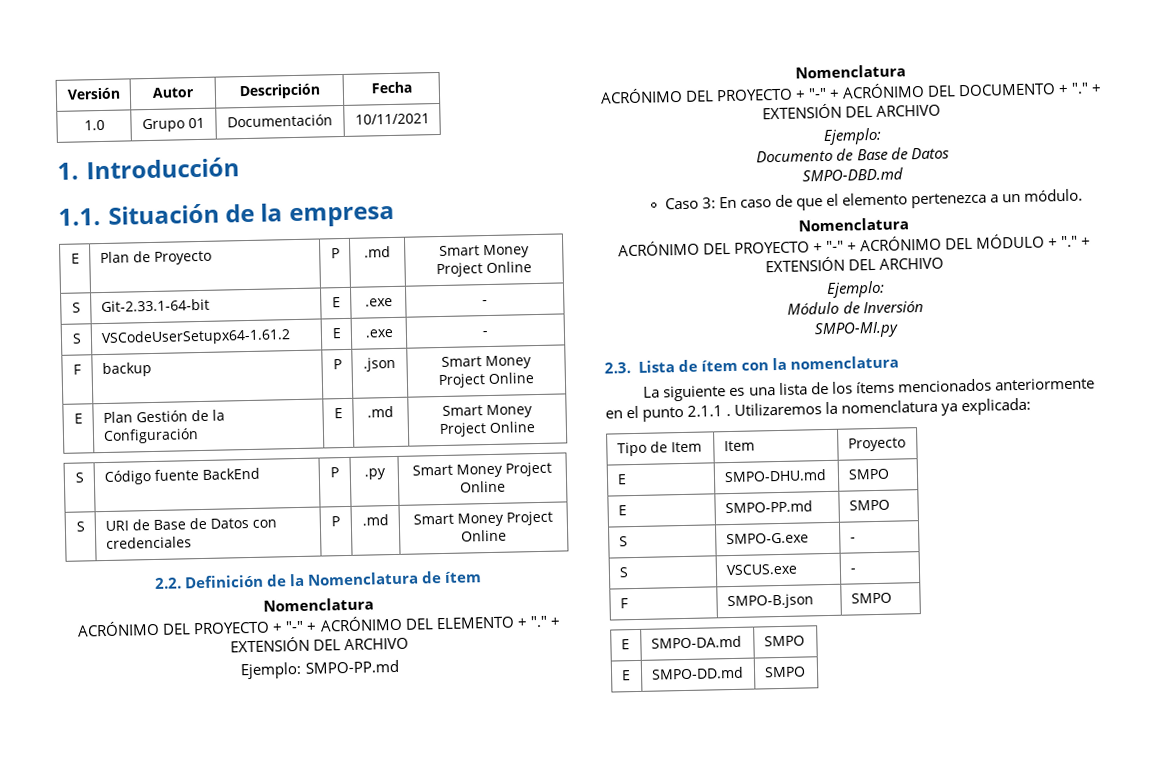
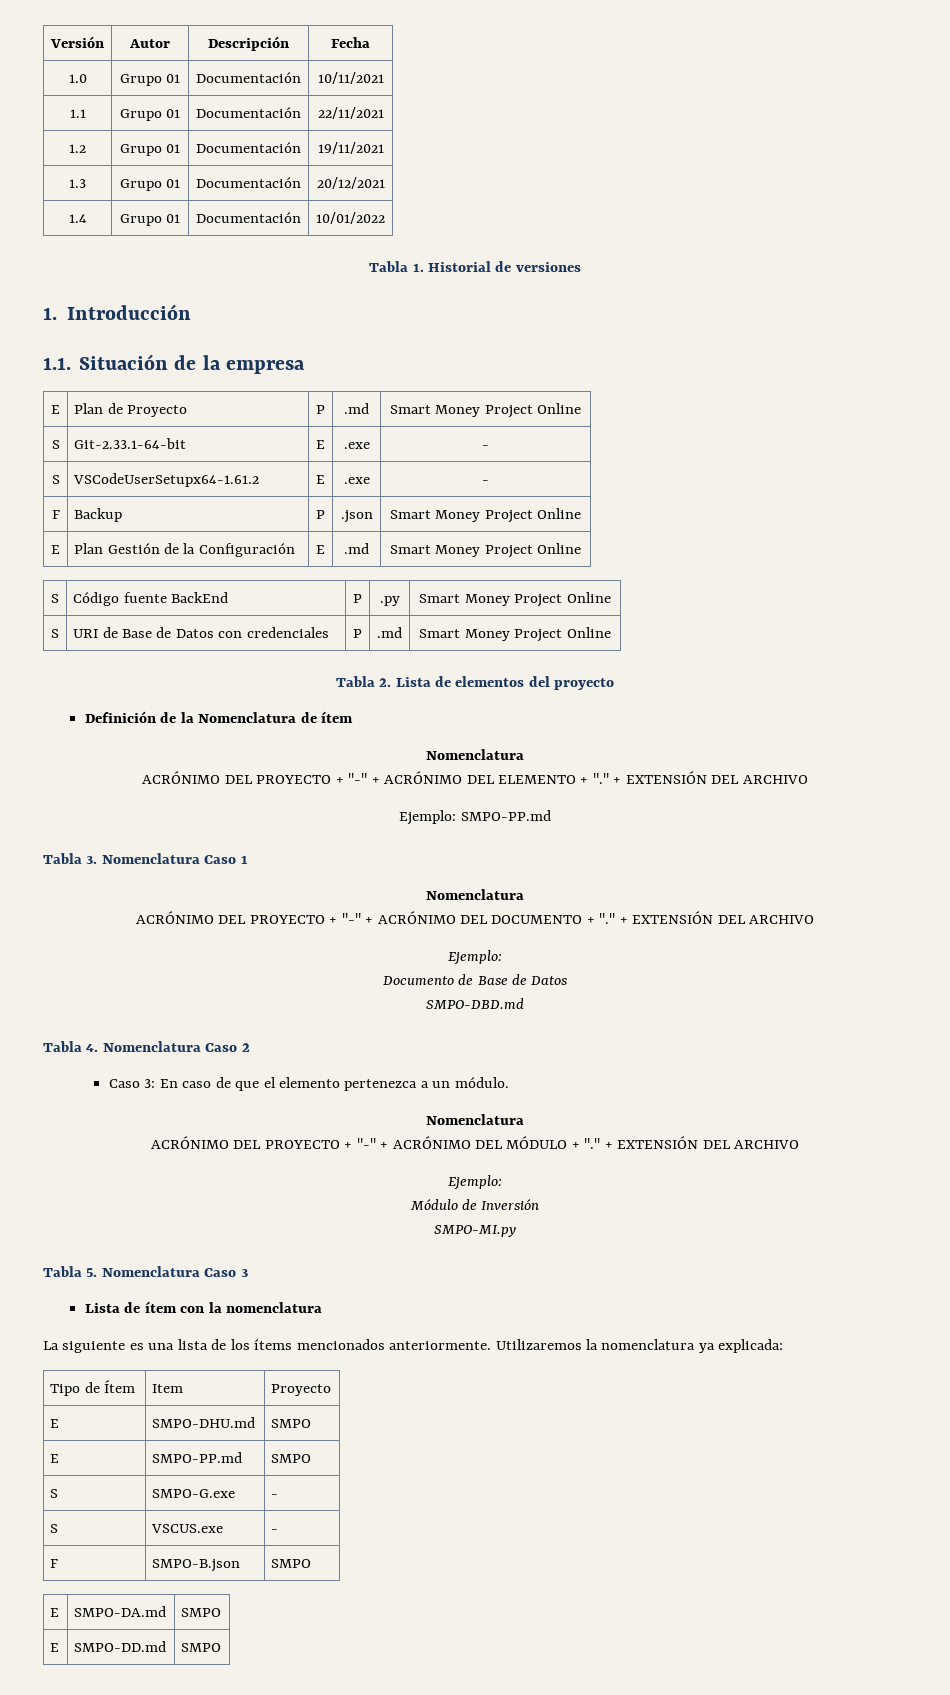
(430, 119) none -> [69,109,86,118] [119,109,181,121] [195,107,301,118] [317,107,384,119] [69,144,86,153] [119,144,181,156] [195,142,301,153] [317,142,384,154] [69,179,86,188] [119,179,181,191] [195,177,301,188] [316,177,385,189] [68,214,87,223] [119,214,181,226] [195,212,301,223] [316,212,385,224] [369,261,581,272] // 1.1 | Grupo 01 | Documentación | 22/11/2021 // 1.2 | Grupo 01 | Documentación | 19/11/2021 // 1.3 | Grupo 01 | Documentación | 20/12/2021 // 1.4 | Grupo 01 | Documentación | 10/01/2022 // Tabla 1. Historial de versiones
[101,362,152,378] backup -> [74,508,123,522] Backup
[153,577,182,590] 2.2. -> [335,676,615,690] Tabla 2. Lista de elementos del proyecto //
(399, 666) none -> [43,853,248,864] // Tabla 3. Nomenclatura Caso 1
(903, 174) none -> [43,1041,250,1052] // Tabla 4. Nomenclatura Caso 2
[604,362,631,374] 2.3. -> [43,1266,248,1277] Tabla 5. Nomenclatura Caso 3 //
[994,377,1095,391] [605,405,732,422] anteriormente en el punto 2.1.1 . -> [389,1341,492,1350] anteriormente.
[670,441,702,453] Item -> [104,1380,136,1393] Ítem

